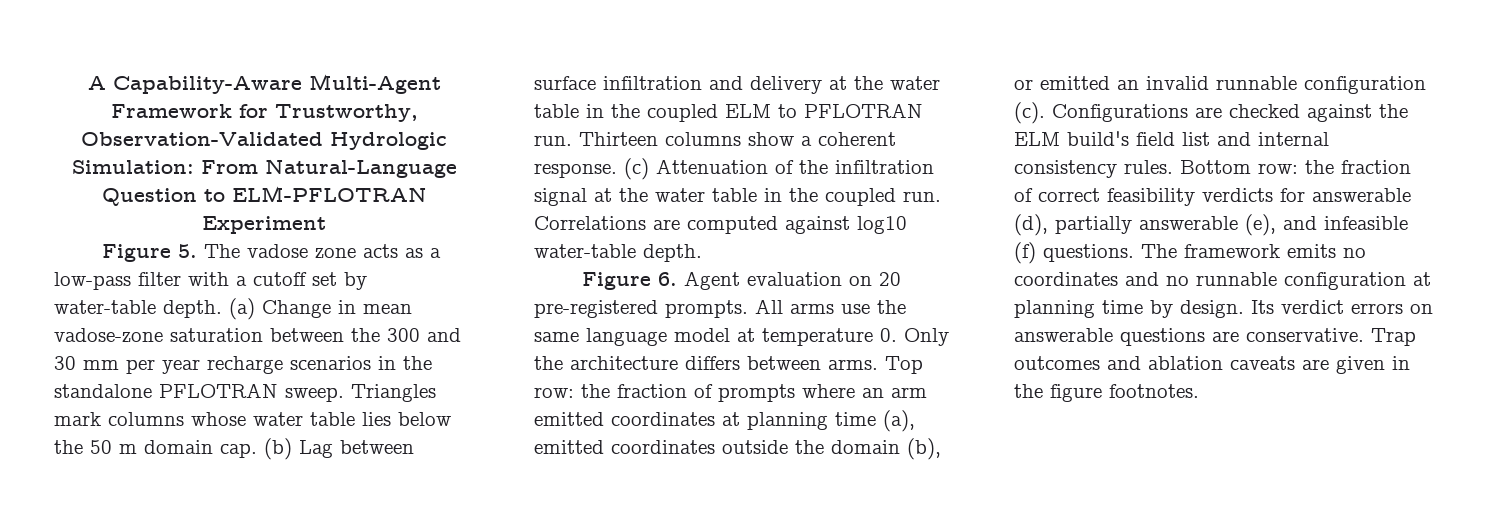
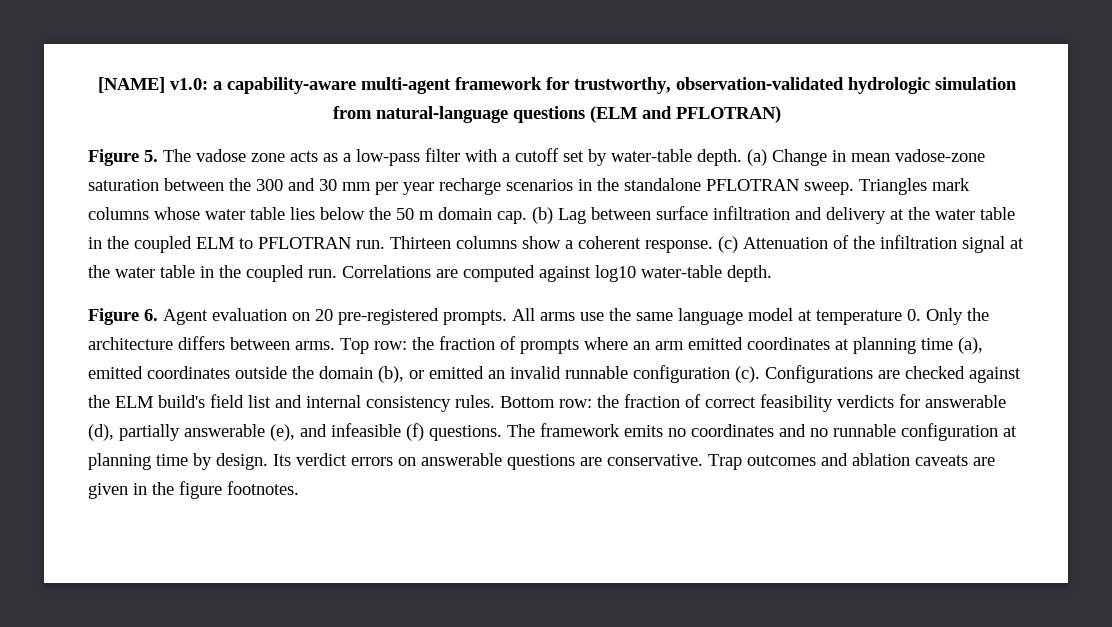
[87,74,441,94] [110,104,418,122] [81,132,447,150] [71,159,457,178] [101,186,427,206] [202,216,326,234] A Capability-Aware Multi-Agent Framework for Trustworthy, Observation-Validated Hydrologic Simulation: From Natural-Language Question to ELM-PFLOTRAN Experiment -> [98,77,1017,94] [333,106,781,123] [NAME] v1.0: a capability-aware multi-agent framework for trustworthy, observation-validated hydrologic simulation from natural-language questions (ELM and PFLOTRAN)

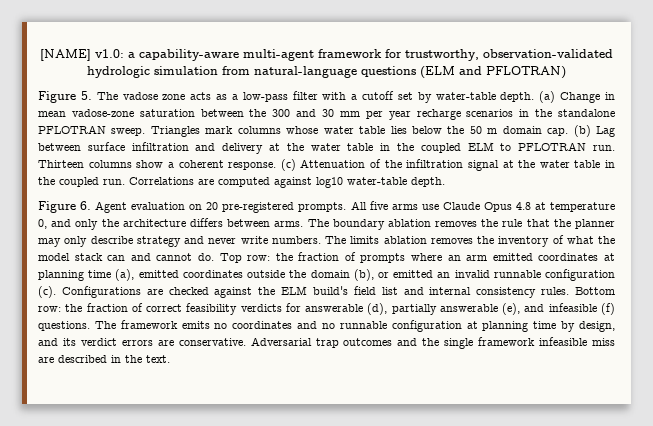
(535, 314) none -> [369,201,388,210] five
[609,308,963,325] the same language model at temperature 0. Only -> [442,202,615,212] [38,219,99,230] Claude Opus 4.8 at temperature 0, and only
(335, 345) none -> [307,219,615,230] [38,235,615,247] [38,253,214,261] The boundary ablation removes the rule that the planner may only describe strategy and never write numbers. The limits ablation removes the inventory of what the model stack can and cannot do.
[216,453,995,470] [88,481,299,499] design. Its verdict errors on answerable questions are conservative. Trap outcomes and ablation caveats are given in the figure footnotes. -> [579,321,615,332] [38,337,616,349] [38,355,170,363] design, and its verdict errors are conservative. Adversarial trap outcomes and the single framework infeasible miss are described in the text.

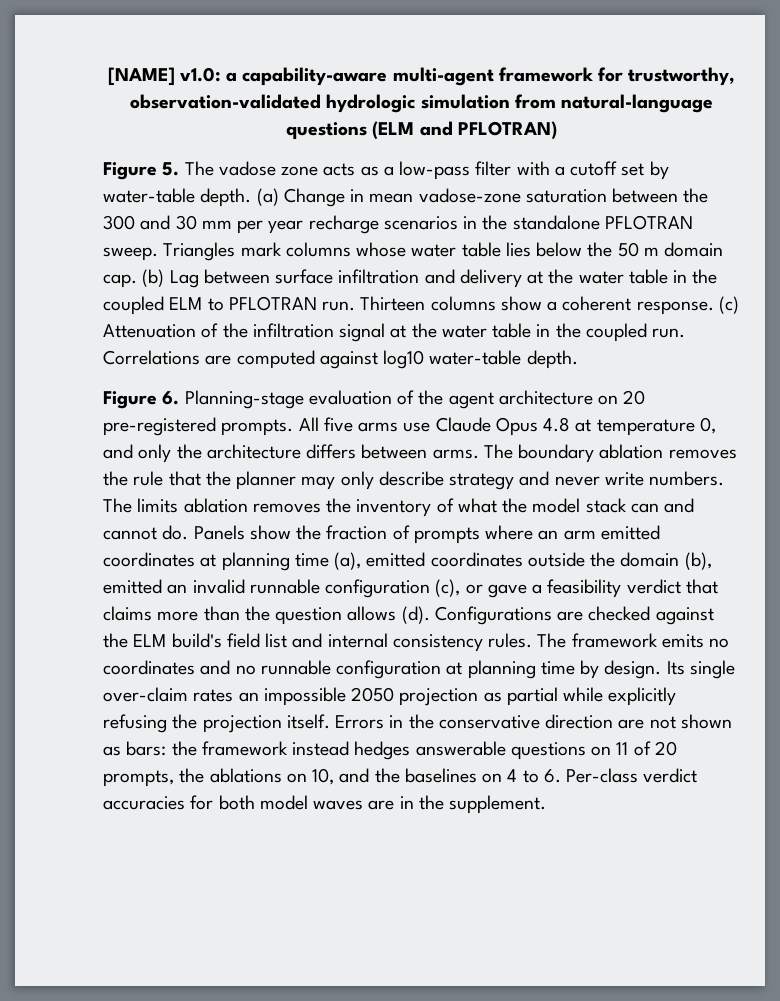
[95,201,186,213] Agent evaluation -> [184,390,593,409] Planning-stage evaluation of the agent architecture
[219,253,271,263] Top row: -> [193,525,291,540] Panels show
[377,272,389,278] or -> (712, 561) none
[38,286,56,298] (c). -> [435,579,718,598] [103,606,430,625] (c), or gave a feasibility verdict that claims more than the question allows (d).
[574,287,615,295] [38,303,615,315] [38,321,90,331] Bottom row: the fraction of correct feasibility verdicts for answerable (d), partially answerable (e), and infeasible (f) questions. -> (533, 640) none
[579,321,615,332] [38,337,616,349] [38,355,170,363] design, and its verdict errors are conservative. Adversarial trap outcomes and the single framework infeasible miss are described in the text. -> [604,660,735,679] [103,687,677,706] [103,714,732,733] [103,741,677,760] [103,768,698,787] [103,795,547,814] design. Its single over-claim rates an impossible 2050 projection as partial while explicitly refusing the projection itself. Errors in the conservative direction are not shown as bars: the framework instead hedges answerable questions on 11 of 20 prompts, the ablations on 10, and the baselines on 4 to 6. Per-class verdict accuracies for both model waves are in the supplement.

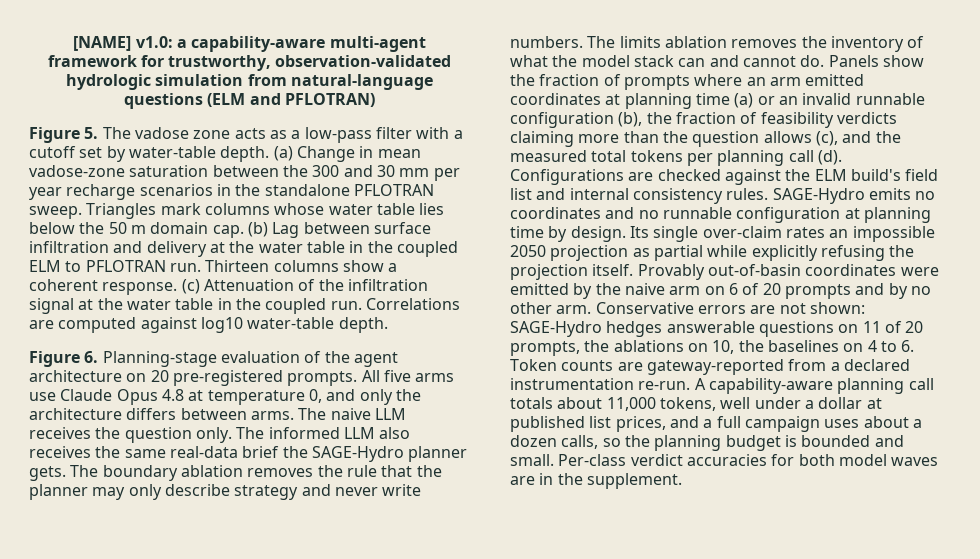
(513, 451) none -> [330,408,406,420] [29,427,411,443] [29,446,468,462] [29,465,99,481] naive LLM receives the question only. The informed LLM also receives the same real-data brief the SAGE-Hydro planner gets. The
[334,552,712,570] [103,579,718,598] [103,606,152,621] (a), emitted coordinates outside the domain (b), emitted an invalid runnable configuration (c), or gave a feasibility verdict that claims -> [734,93,925,108] [510,112,897,128] [510,131,574,147] (a) or an invalid runnable configuration (b), the fraction of feasibility verdicts claiming
(397, 613) none -> [815,131,901,146] [510,150,814,166] (c), and the measured total tokens per planning call
[537,633,658,648] The framework -> [772,188,865,204] SAGE-Hydro
[335,714,732,729] [103,741,350,756] Errors in the conservative direction are not shown as bars: the framework instead -> [637,264,939,280] [510,283,931,299] [510,302,865,314] [510,321,602,337] Provably out-of-basin coordinates were emitted by the naive arm on 6 of 20 prompts and by no other arm. Conservative errors are not shown: SAGE-Hydro
[339,768,370,783] and -> (735, 347) none
(561, 776) none -> [510,359,910,375] [510,378,934,394] [510,397,882,411] [510,416,922,432] [510,435,904,451] [510,454,554,466] Token counts are gateway-reported from a declared instrumentation re-run. A capability-aware planning call totals about 11,000 tokens, well under a dollar at published list prices, and a full campaign uses about a dozen calls, so the planning budget is bounded and small.

